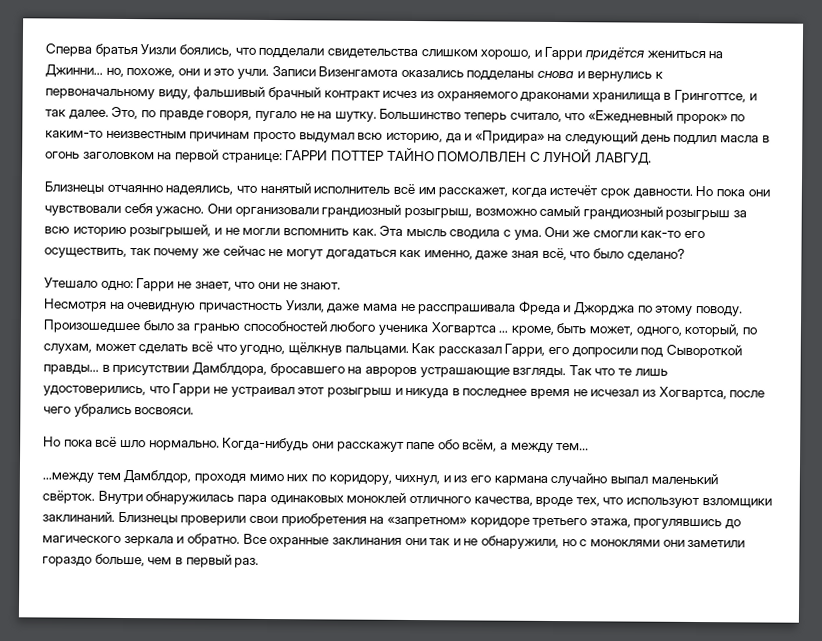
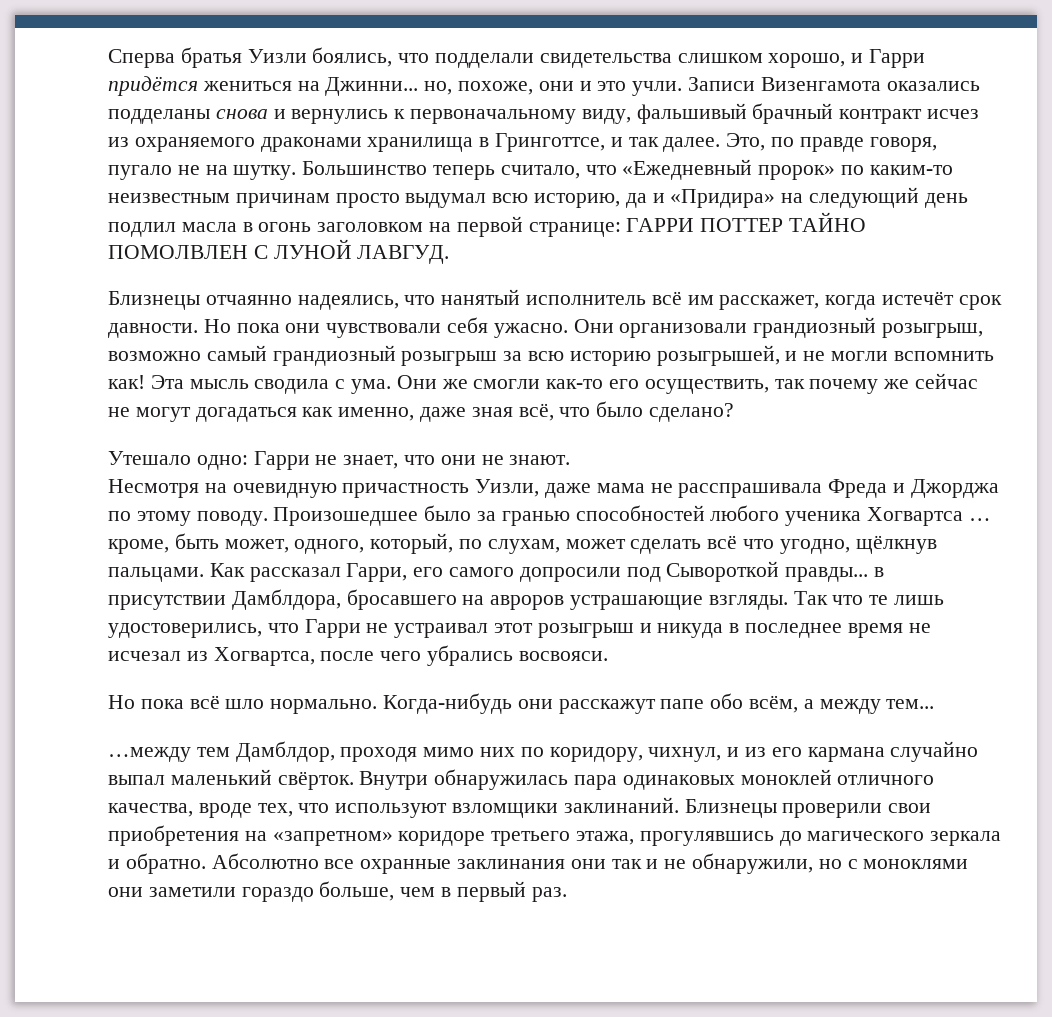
[351,228,377,236] как. -> [108,375,145,389] как!
(570, 350) none -> [449,567,515,577] самого
[242,533,267,544] Все -> [211,853,355,869] Абсолютно все

